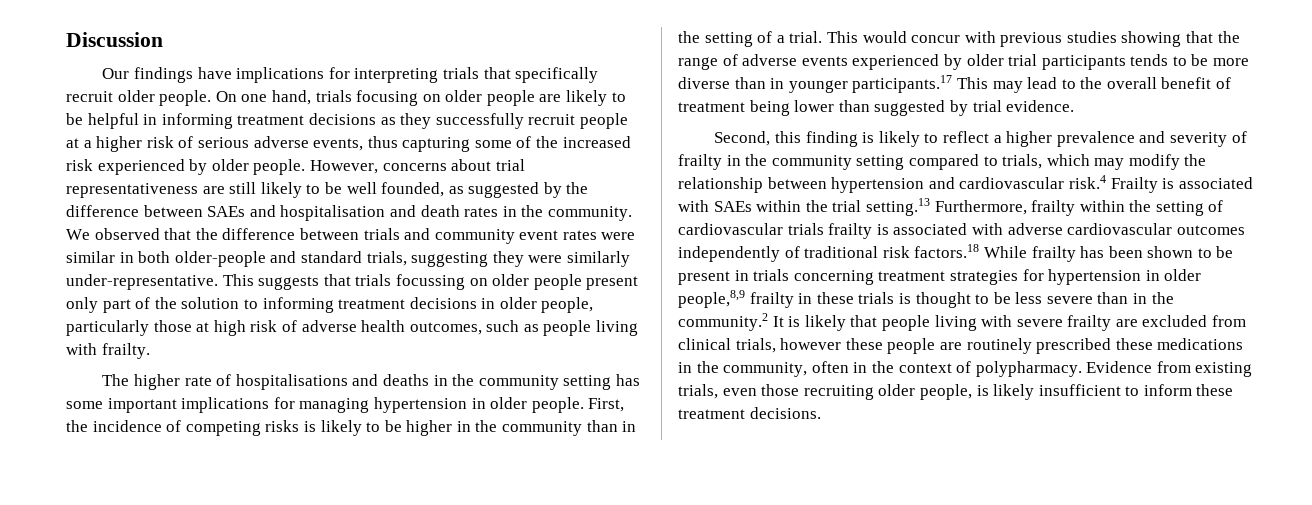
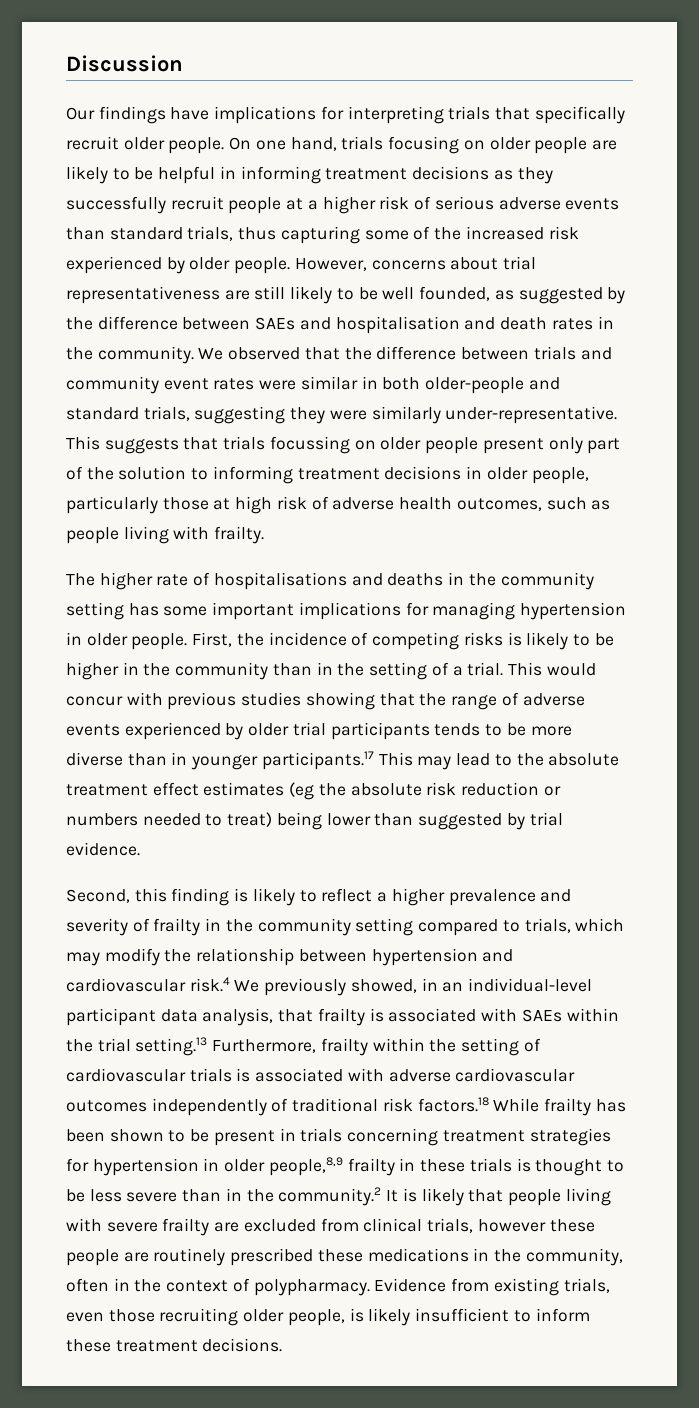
[313,138,364,151] events, -> [565,198,620,210] [66,226,234,241] events than standard trials,
[1106,77,1232,89] [678,102,745,112] overall benefit of treatment -> [548,753,620,766] [66,782,561,800] [66,812,273,827] absolute treatment effect estimates (eg the absolute risk reduction or numbers needed to treat)
[1110,177,1158,193] Frailty -> [234,978,593,996] [66,1008,365,1026] We previously showed, in an individual-level participant data analysis, that frailty
[828,223,873,239] frailty -> (232, 1075) none

